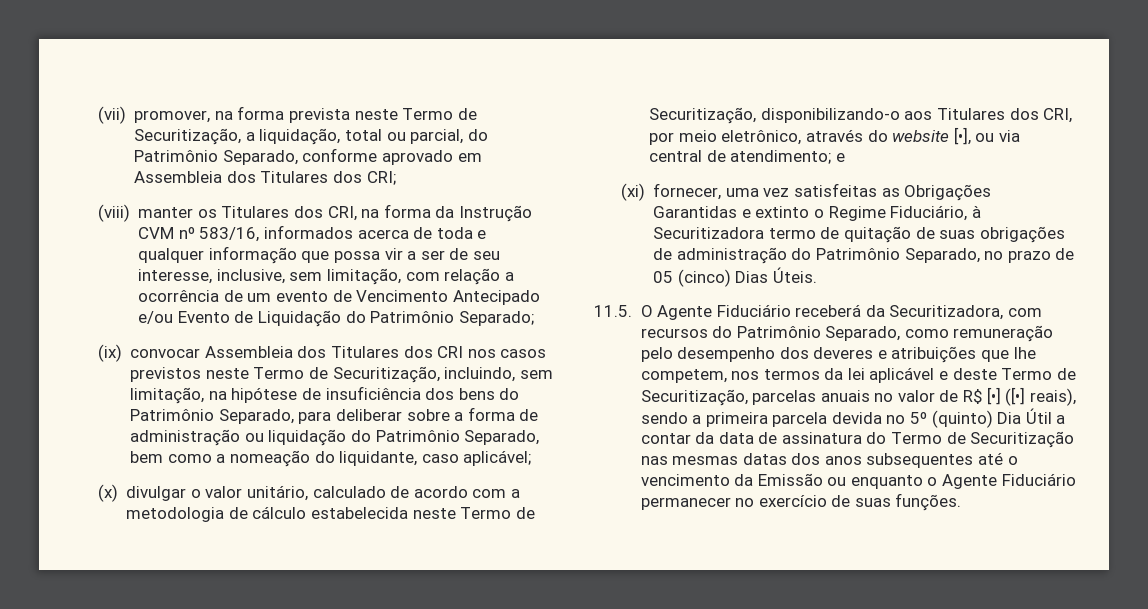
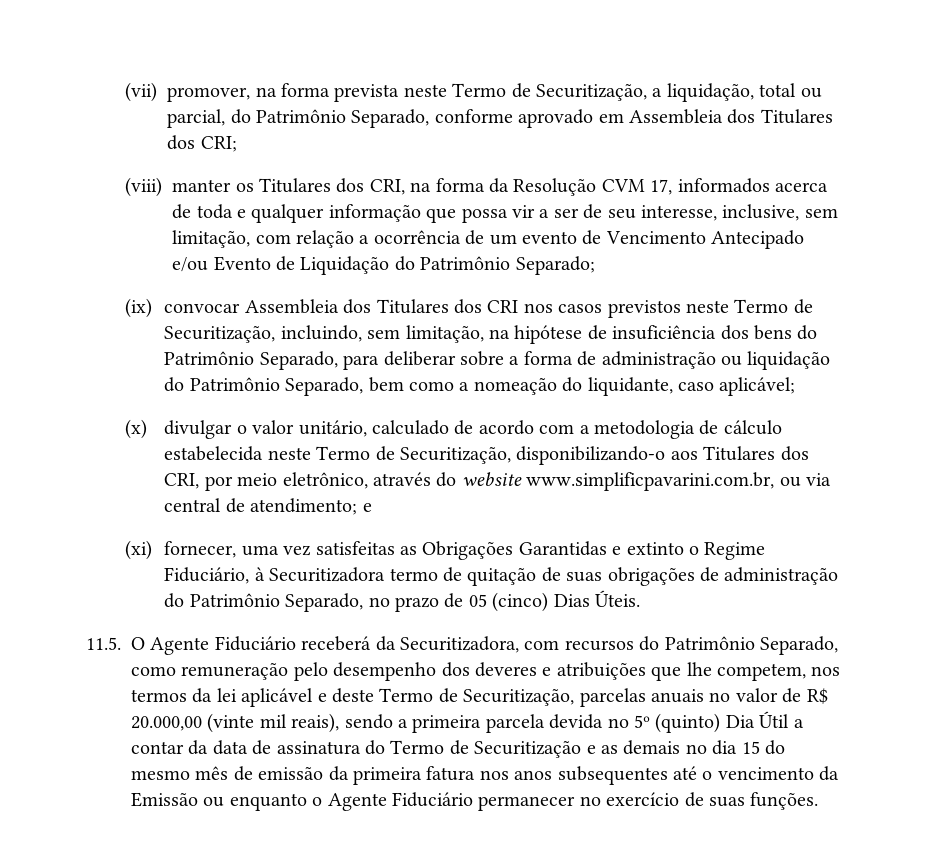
[458,205,532,222] [138,227,260,242] Instrução CVM nº 583/16, -> [513,178,673,196] Resolução CVM 17,
[953,127,971,145] [•], -> [526,472,775,491] www.simplificpavarini.com.br,
[986,387,1026,406] [•] ([•] -> [131,713,287,733] 20.000,00 (vinte mil
[640,453,821,465] nas mesmas datas dos -> [586,740,785,755] [131,766,509,785] e as demais no dia 15 do mesmo mês de emissão da primeira fatura nos

